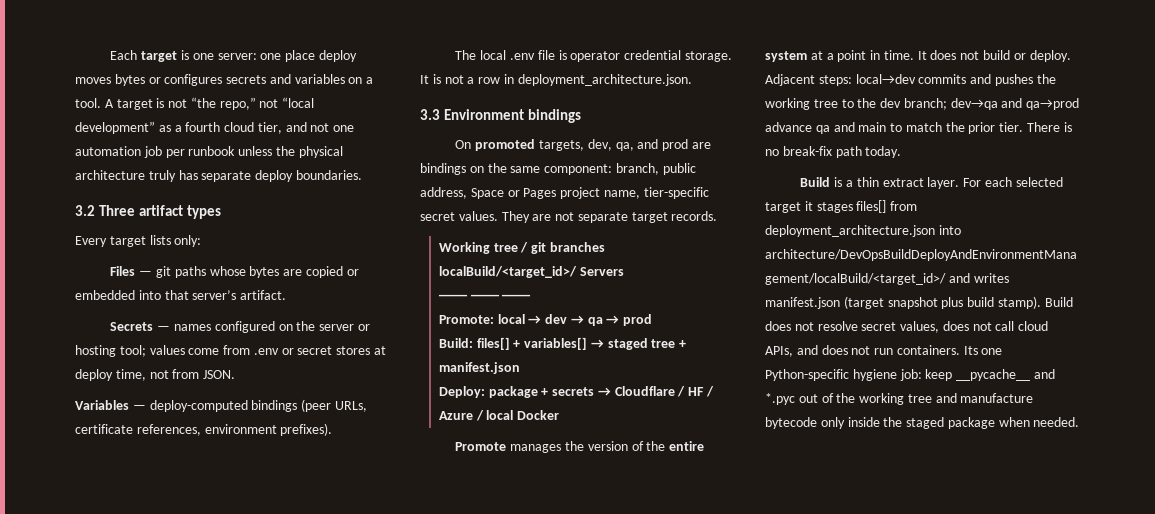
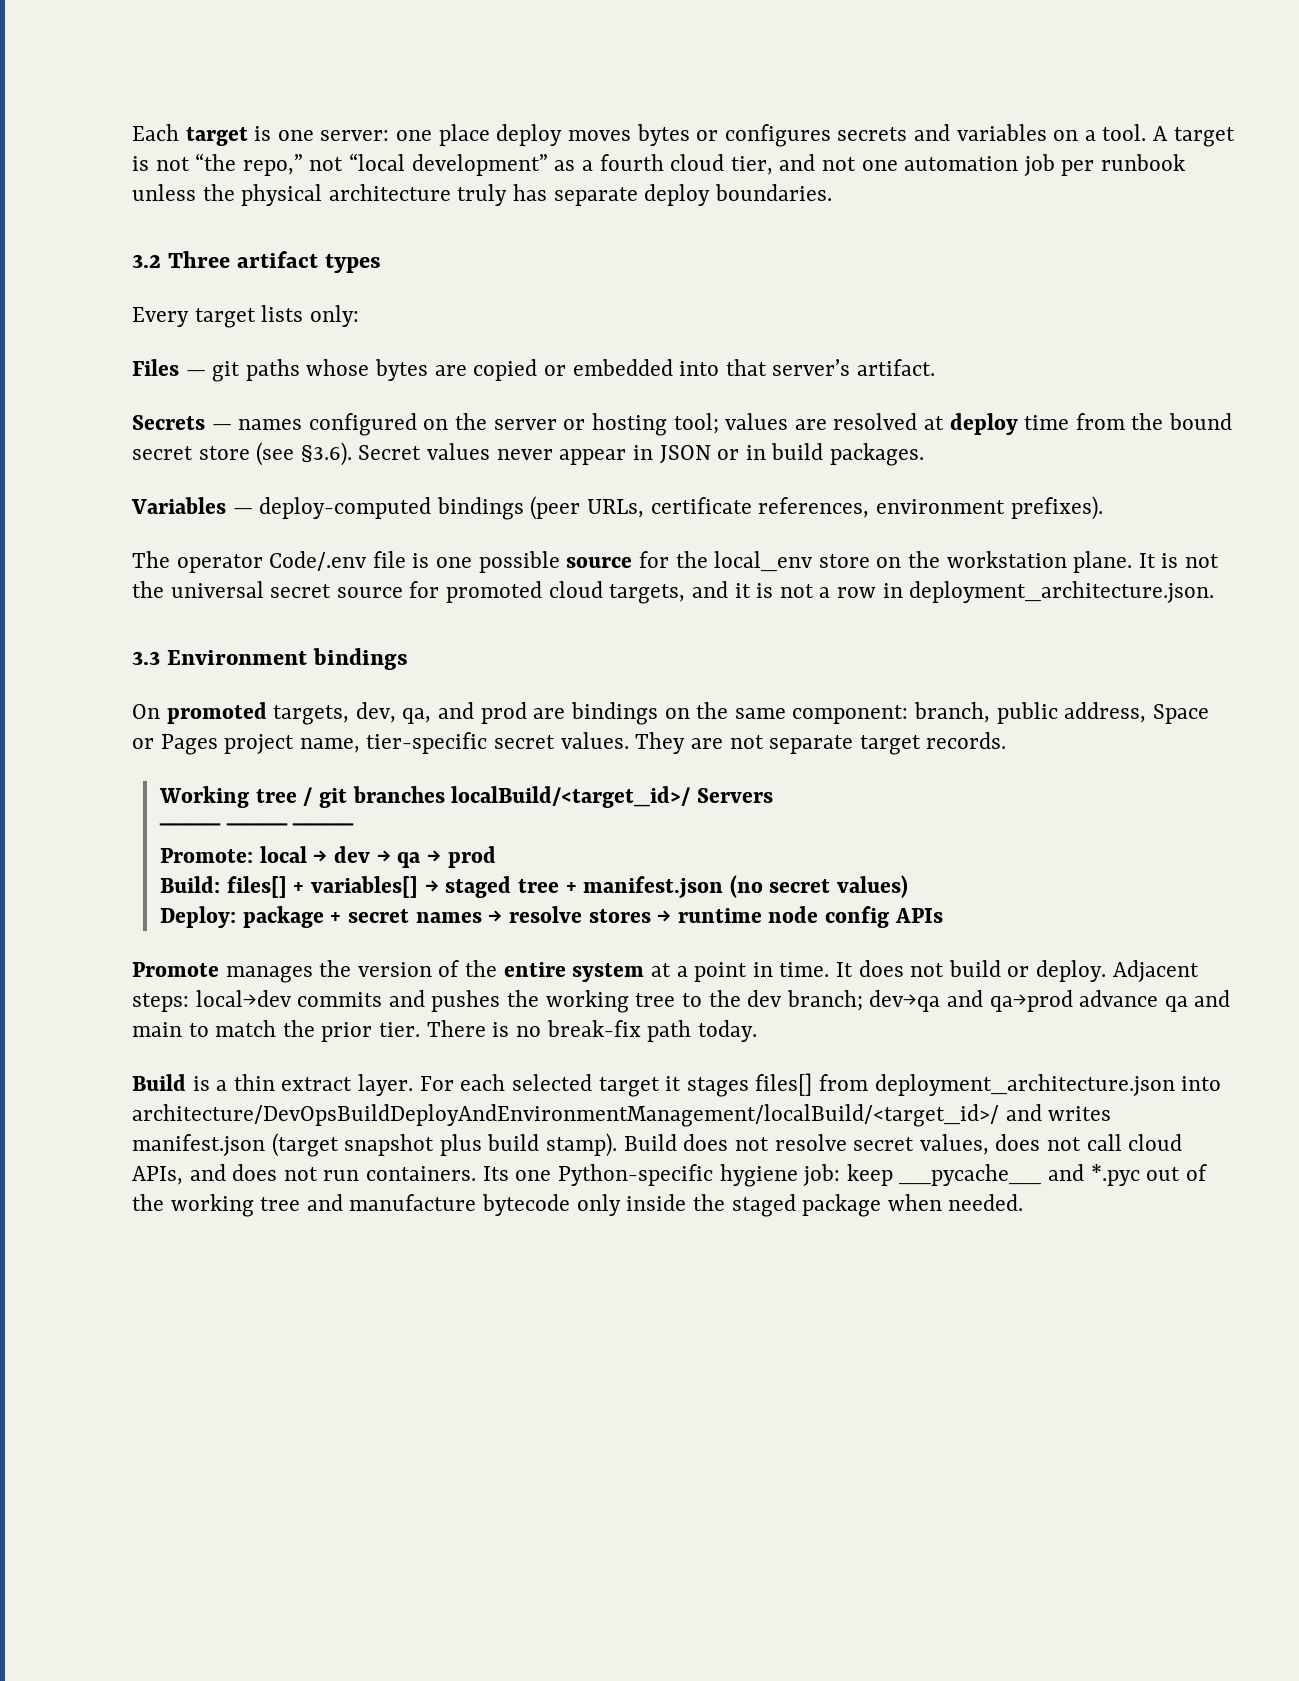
[188,345,387,355] [75,369,236,381] come from .env or secret stores at deploy time, not from JSON. -> [794,413,1233,435] [132,442,924,466] are resolved at deploy time from the bound secret store (see §3.6). Secret values never appear in JSON or in build packages.
[480,50,732,62] [420,75,429,84] local .env file is operator credential storage. It -> [176,551,1220,573] [132,581,751,604] operator Code/.env file is one possible source for the local_env store on the workstation plane. It is not the universal secret source for promoted cloud targets, and it
(520, 368) none -> [729,875,909,898] (no secret values)
[552,386,714,397] [438,410,560,421] secrets → Cloudflare / HF / Azure / local Docker -> [348,906,943,928] secret names → resolve stores → runtime node config APIs

